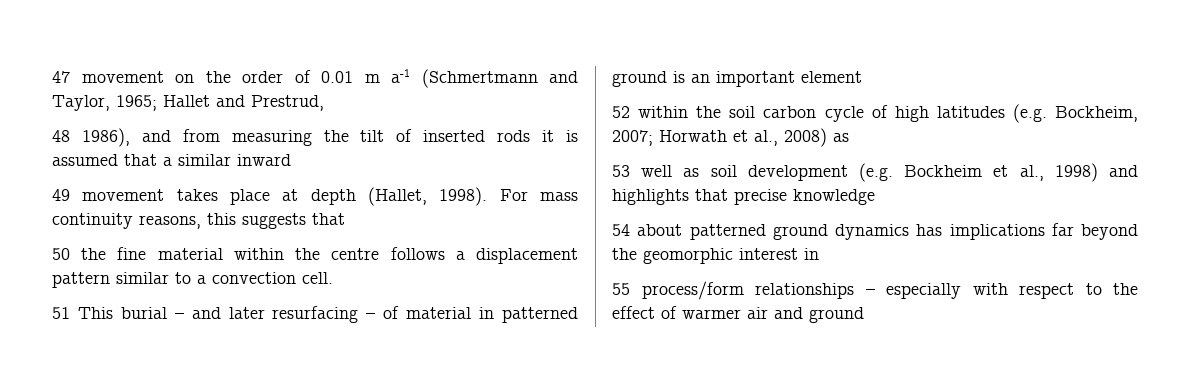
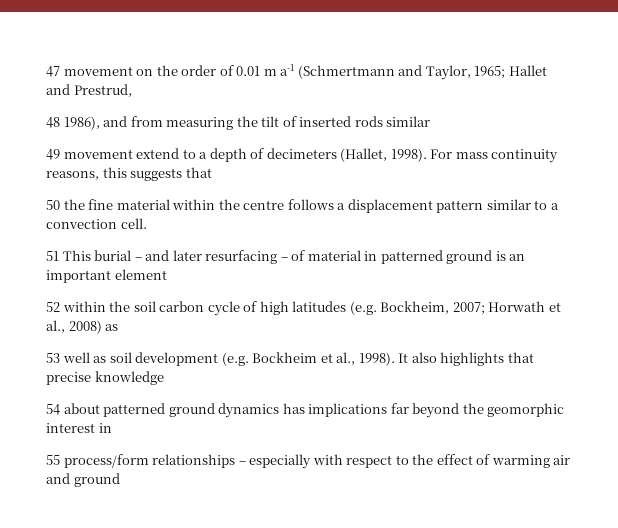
[542,130,579,142] [52,154,291,166] it is assumed that a similar inward -> [386,116,431,127] similar
[176,189,356,205] takes place at depth -> [136,148,337,162] extend to a depth of decimeters
[1054,163,1138,182] 1998) and -> [358,352,437,366] 1998). It also
[682,309,741,319] warmer -> [491,455,550,468] warming

